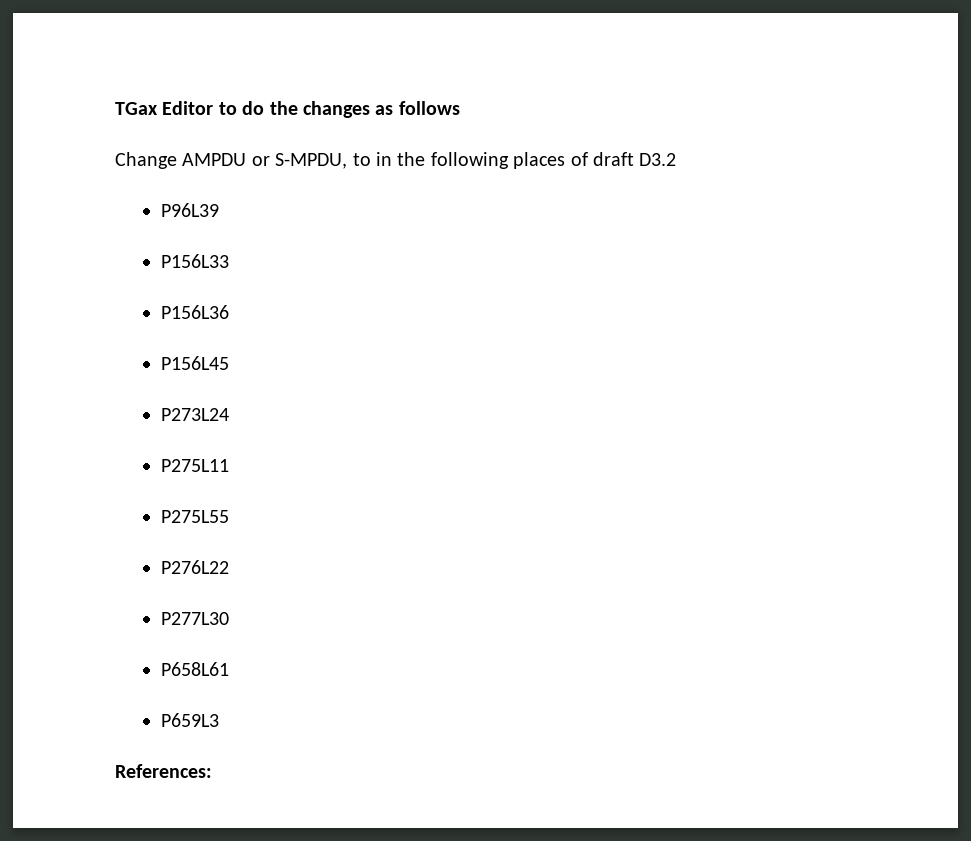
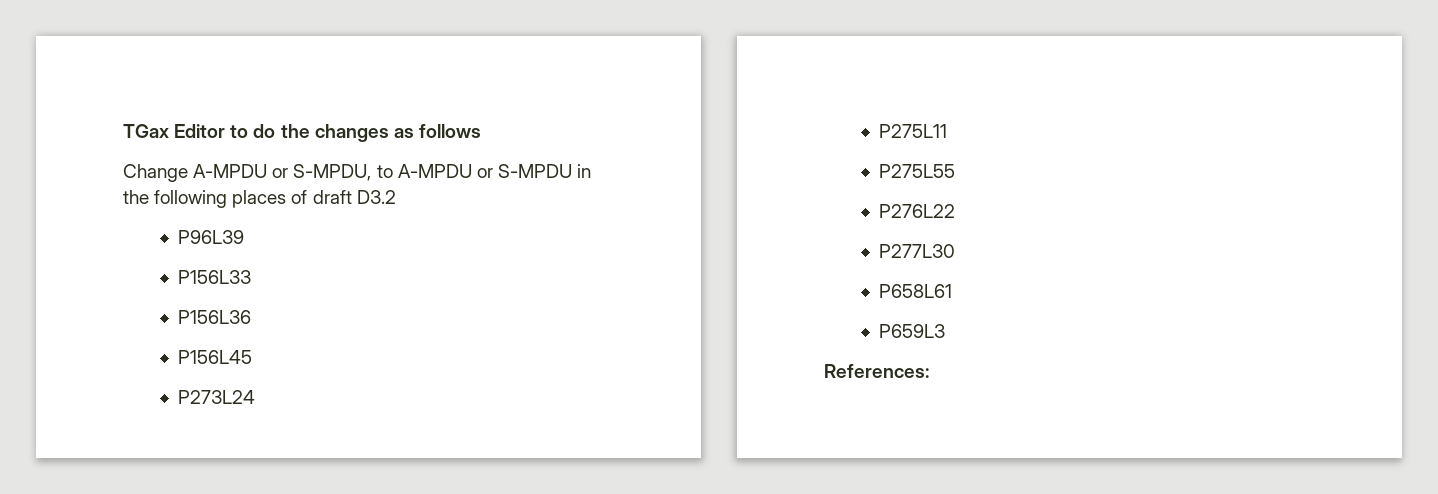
[182,153,247,166] AMPDU -> [193,164,268,178] A-MPDU
(371, 159) none -> [397,164,572,178] A-MPDU or S-MPDU

